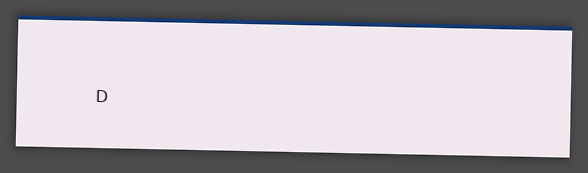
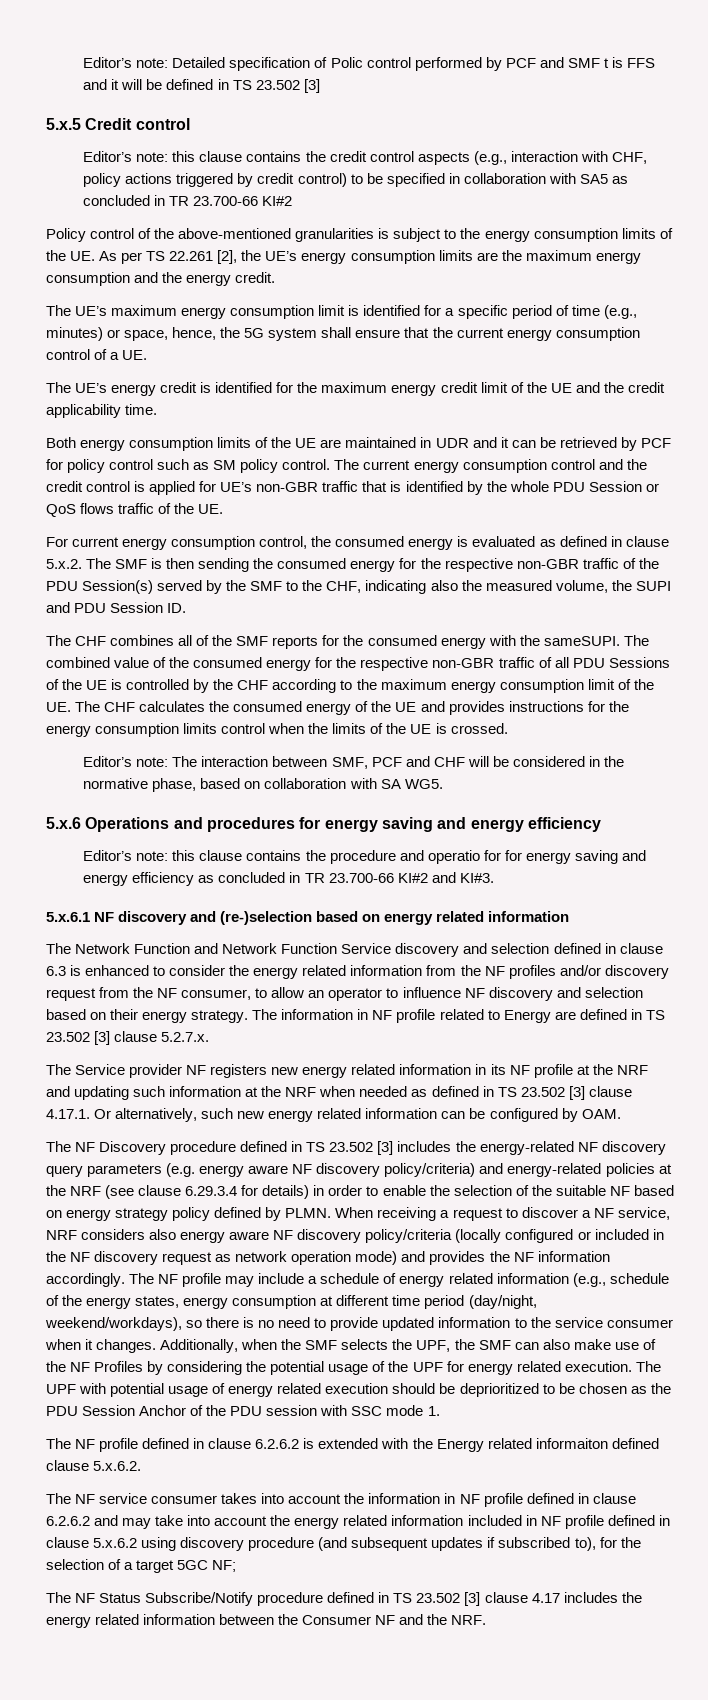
[95,89,109,103] D -> [83,57,655,71] [83,79,320,93] [46,118,190,130] [83,151,647,165] [83,173,628,187] [83,195,293,206] [46,228,673,242] [46,250,641,264] [46,272,276,286] [46,305,637,319] [46,327,640,341] [46,349,148,360] [46,382,665,396] [46,404,158,418] [46,437,671,451] [46,459,647,473] [46,481,659,495] [46,503,224,517] [46,536,669,550] [46,558,659,572] [46,580,671,594] [46,602,187,613] [46,635,649,649] [46,657,670,671] [46,679,654,693] [46,701,629,715] [46,723,508,737] [83,756,624,769] [83,778,443,792] [46,817,601,832] [83,850,646,864] [83,872,494,886] [46,911,570,925] [46,943,663,957] [46,965,669,979] [46,987,643,1001] [46,1009,665,1023] [46,1031,210,1045] [46,1064,648,1078] [46,1086,632,1100] [46,1108,621,1122] [46,1141,666,1155] [46,1163,672,1177] [46,1185,674,1199] [46,1207,670,1221] [46,1229,664,1243] [46,1251,610,1265] [46,1273,669,1287] [46,1295,537,1309] [45,1317,673,1331] [45,1339,656,1353] [46,1361,661,1375] [46,1383,671,1397] [46,1405,440,1416] [46,1438,659,1452] [46,1460,142,1471] [46,1493,636,1507] [46,1515,670,1529] [46,1537,641,1551] [46,1559,237,1573] [46,1592,642,1606] [46,1614,487,1628] Editor’s note: Detailed specification of Polic control performed by PCF and SMF t is FFS and it will be defined in TS 23.502 [3] // 5.x.5 Credit control // Editor’s note: this clause contains the credit control aspects (e.g., interaction with CHF, policy actions triggered by credit control) to be specified in collaboration with SA5 as concluded in TR 23.700-66 KI#2 // Policy control of the above-mentioned granularities is subject to the energy consumption limits of the UE. As per TS 22.261 [2], the UE’s energy consumption limits are the maximum energy consumption and the energy credit. // The UE’s maximum energy consumption limit is identified for a specific period of time (e.g., minutes) or space, hence, the 5G system shall ensure that the current energy consumption control of a UE. // The UE’s energy credit is identified for the maximum energy credit limit of the UE and the credit applicability time. // Both energy consumption limits of the UE are maintained in UDR and it can be retrieved by PCF for policy control such as SM policy control. The current energy consumption control and the credit control is applied for UE’s non-GBR traffic that is identified by the whole PDU Session or QoS flows traffic of the UE. // For current energy consumption control, the consumed energy is evaluated as defined in clause 5.x.2. The SMF is then sending the consumed energy for the respective non-GBR traffic of the PDU Session(s) served by the SMF to the CHF, indicating also the measured volume, the SUPI and PDU Session ID. // The CHF combines all of the SMF reports for the consumed energy with the sameSUPI. The combined value of the consumed energy for the respective non-GBR traffic of all PDU Sessions of the UE is controlled by the CHF according to the maximum energy consumption limit of the UE. The CHF calculates the consumed energy of the UE and provides instructions for the energy consumption limits control when the limits of the UE is crossed. // Editor’s note: The interaction between SMF, PCF and CHF will be considered in the normative phase, based on collaboration with SA WG5. // 5.x.6 Operations and procedures for energy saving and energy efficiency // Editor’s note: this clause contains the procedure and operatio for for energy saving and energy efficiency as concluded in TR 23.700-66 KI#2 and KI#3. // 5.x.6.1 NF discovery and (re-)selection based on energy related information // The Network Function and Network Function Service discovery and selection defined in clause 6.3 is enhanced to consider the energy related information from the NF profiles and/or discovery request from the NF consumer, to allow an operator to influence NF discovery and selection based on their energy strategy. The information in NF profile related to Energy are defined in TS 23.502 [3] clause 5.2.7.x. // The Service provider NF registers new energy related information in its NF profile at the NRF and updating such information at the NRF when needed as defined in TS 23.502 [3] clause 4.17.1. Or alternatively, such new energy related information can be configured by OAM. // The NF Discovery procedure defined in TS 23.502 [3] includes the energy-related NF discovery query parameters (e.g. energy aware NF discovery policy/criteria) and energy-related policies at the NRF (see clause 6.29.3.4 for details) in order to enable the selection of the suitable NF based on energy strategy policy defined by PLMN. When receiving a request to discover a NF service, NRF considers also energy aware NF discovery policy/criteria (locally configured or included in the NF discovery request as network operation mode) and provides the NF information accordingly. The NF profile may include a schedule of energy related information (e.g., schedule of the energy states, energy consumption at different time period (day/night, weekend/workdays), so there is no need to provide updated information to the service consumer when it changes. Additionally, when the SMF selects the UPF, the SMF can also make use of the NF Profiles by considering the potential usage of the UPF for energy related execution. The UPF with potential usage of energy related execution should be deprioritized to be chosen as the PDU Session Anchor of the PDU session with SSC mode 1. // The NF profile defined in clause 6.2.6.2 is extended with the Energy related informaiton defined clause 5.x.6.2. // The NF service consumer takes into account the information in NF profile defined in clause 6.2.6.2 and may take into account the energy related information included in NF profile defined in clause 5.x.6.2 using discovery procedure (and subsequent updates if subscribed to), for the selection of a target 5GC NF; // The NF Status Subscribe/Notify procedure defined in TS 23.502 [3] clause 4.17 includes the energy related information between the Consumer NF and the NRF.

